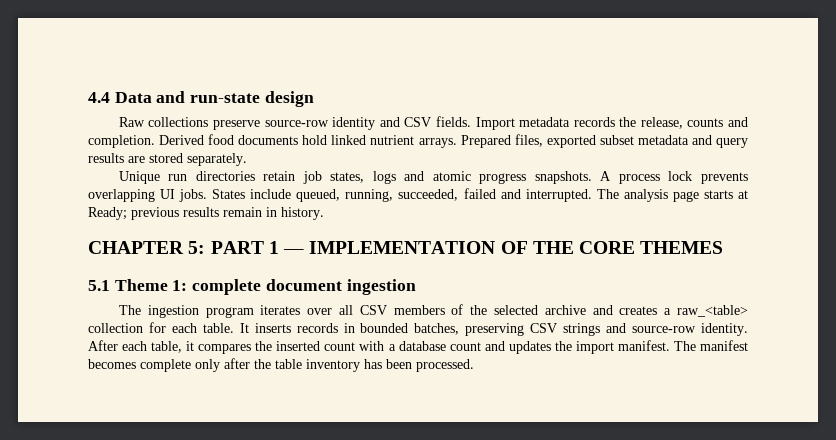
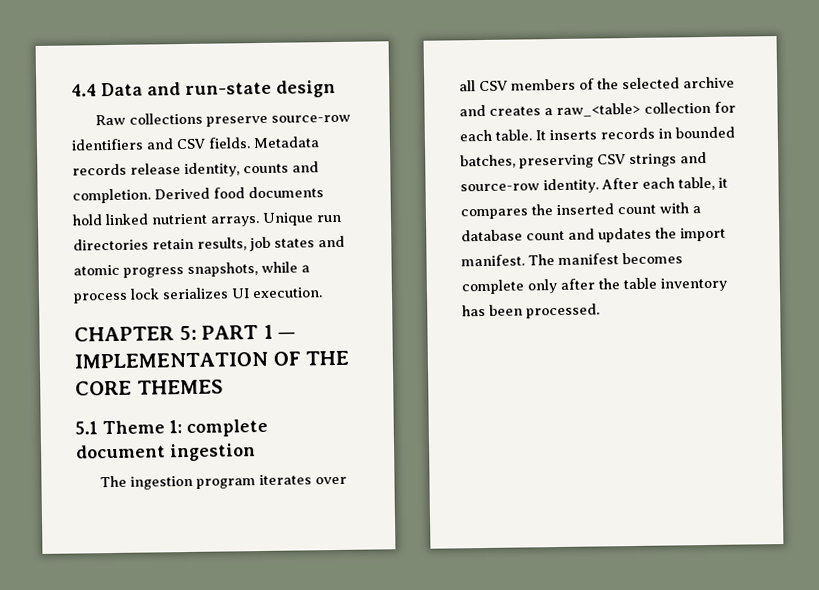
[332,117,376,130] identity -> [71,138,144,151] identifiers
[475,117,683,130] Import metadata records the release, -> [253,136,320,149] [72,162,240,178] Metadata records release identity,
[460,134,748,148] [88,153,247,166] [118,171,749,184] [88,188,749,202] [88,207,324,220] Prepared files, exported subset metadata and query results are stored separately. // Unique run directories retain job states, logs and atomic progress snapshots. A process lock prevents overlapping UI jobs. States include queued, running, succeeded, failed and interrupted. The analysis page starts at Ready; previous results remain in history. -> [262,212,342,226] [73,235,345,252] [73,261,310,278] [73,287,323,304] Unique run directories retain results, job states and atomic progress snapshots, while a process lock serializes UI execution.

